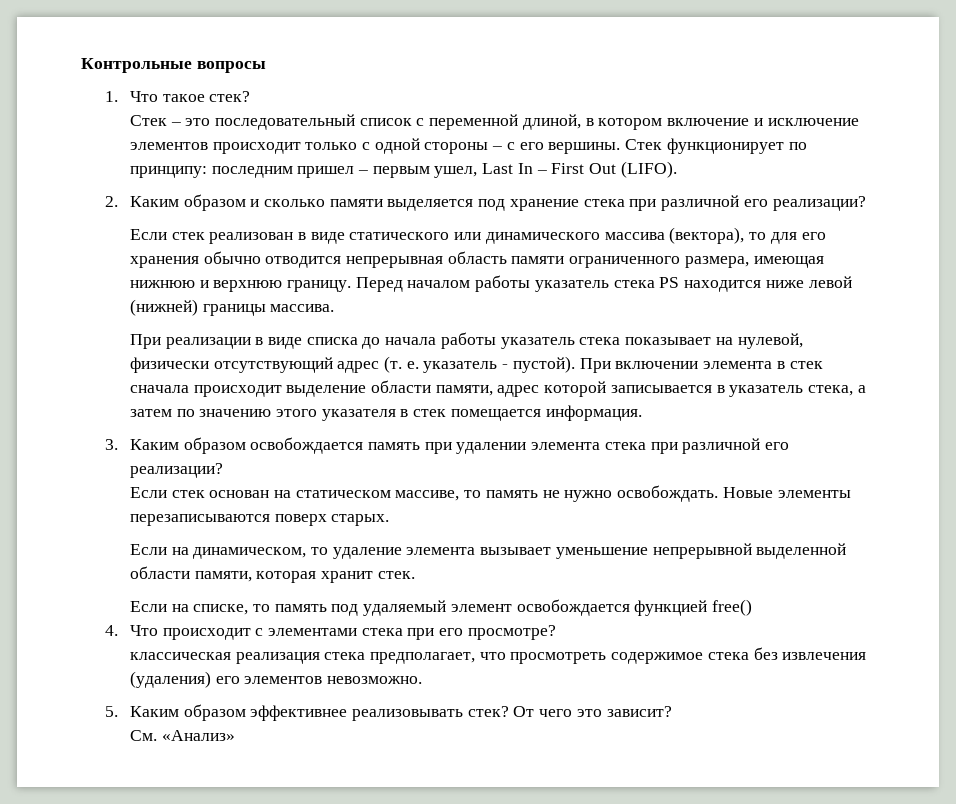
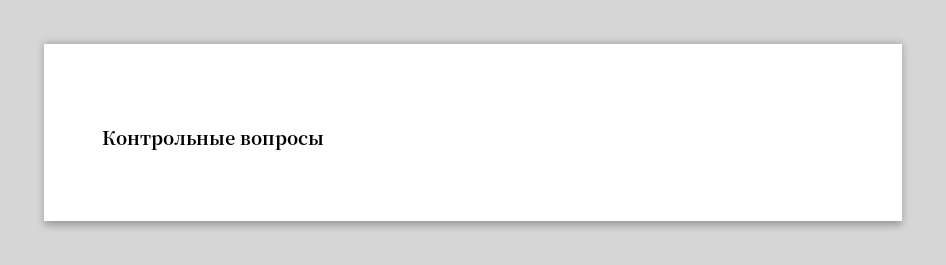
[105,91,251,102] [129,114,859,130] [129,138,807,154] [129,161,677,178] [105,194,866,211] [129,227,826,244] [129,251,824,268] [129,275,852,292] [129,299,335,316] [129,332,803,349] [129,356,823,373] [129,380,866,397] [129,405,642,421] [105,437,790,454] [129,463,223,478] [129,485,851,502] [129,514,390,526] [129,543,847,559] [129,566,415,583] [129,599,753,616] [105,625,556,640] [129,647,867,664] [129,671,422,688] [105,704,672,721] [129,730,235,741] // 1. Что такое стек? // Стек – это последовательный список с переменной длиной, в котором включение и исключение элементов происходит только с одной стороны – с его вершины. Стек функционирует по принципу: последним пришел – первым ушел, Last In – First Out (LIFO). // 2. Каким образом и сколько памяти выделяется под хранение стека при различной его реализации? // Если стек реализован в виде статического или динамического массива (вектора), то для его хранения обычно отводится непрерывная область памяти ограниченного размера, имеющая нижнюю и верхнюю границу. Перед началом работы указатель стека PS находится ниже левой (нижней) границы массива. // При реализации в виде списка до начала работы указатель стека показывает на нулевой, физически отсутствующий адрес (т. е. указатель - пустой). При включении элемента в стек сначала происходит выделение области памяти, адрес которой записывается в указатель стека, а затем по значению этого указателя в стек помещается информация. // 3. Каким образом освобождается память при удалении элемента стека при различной его реализации? // Если стек основан на статическом массиве, то память не нужно освобождать. Новые элементы перезаписываются поверх старых. // Если на динамическом, то удаление элемента вызывает уменьшение непрерывной выделенной области памяти, которая хранит стек. // Если на списке, то память под удаляемый элемент освобождается функцией free() // 4. Что происходит с элементами стека при его просмотре? // классическая реализация стека предполагает, что просмотреть содержимое стека без извлечения (удаления) его элементов невозможно. // 5. Каким образом эффективнее реализовывать стек? От чего это зависит? // См. «Анализ» -> (324, 142) none

